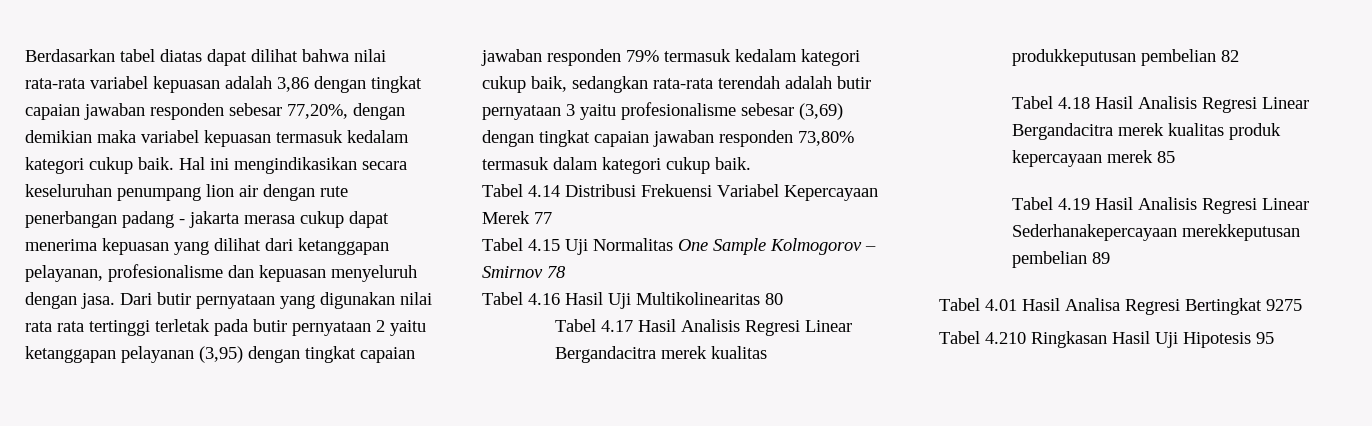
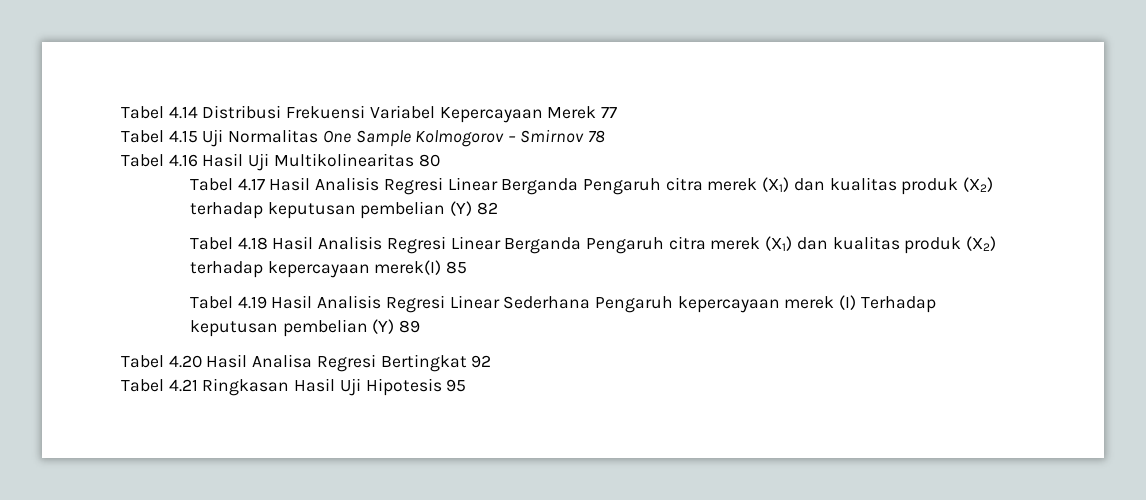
[25,49,386,66] [25,76,422,93] [25,103,405,120] [25,130,409,147] [25,157,407,174] [25,184,348,201] [25,211,389,228] [25,238,389,255] [25,264,417,282] [25,292,432,309] [25,319,426,336] [25,346,415,363] [481,49,860,66] [482,76,871,93] [482,102,843,120] [482,130,854,147] [482,157,751,174] Berdasarkan tabel diatas dapat dilihat bahwa nilai rata-rata variabel kepuasan adalah 3,86 dengan tingkat capaian jawaban responden sebesar 77,20%, dengan demikian maka variabel kepuasan termasuk kedalam kategori cukup baik. Hal ini mengindikasikan secara keseluruhan penumpang lion air dengan rute penerbangan padang - jakarta merasa cukup dapat menerima kepuasan yang dilihat dari ketanggapan pelayanan, profesionalisme dan kepuasan menyeluruh dengan jasa. Dari butir pernyataan yang digunakan nilai rata rata tertinggi terletak pada butir pernyataan 2 yaitu ketanggapan pelayanan (3,95) dengan tingkat capaian jawaban responden 79% termasuk kedalam kategori cukup baik, sedangkan rata-rata terendah adalah butir pernyataan 3 yaitu profesionalisme sebesar (3,69) dengan tingkat capaian jawaban responden 73,80% termasuk dalam kategori cukup baik. // -> (121, 112) none
[554,346,767,363] [1011,49,1216,66] Bergandacitra merek kualitas produkkeputusan pembelian -> [501,177,994,195] [189,201,473,219] Berganda Pengaruh citra merek (X1) dan kualitas produk (X2) terhadap keputusan pembelian (Y)
[1011,123,1281,140] [1011,150,1153,167] Bergandacitra merek kualitas produk kepercayaan merek -> [504,236,997,254] [189,260,442,278] Berganda Pengaruh citra merek (X1) dan kualitas produk (X2) terhadap kepercayaan merek(I)
[1011,224,1300,241] [1011,251,1087,268] Sederhanakepercayaan merekkeputusan pembelian -> [503,295,936,313] [189,319,395,337] Sederhana Pengaruh kepercayaan merek (I) Terhadap keputusan pembelian (Y)
[985,299,1017,311] 4.01 -> [168,355,202,368] 4.20
[1266,299,1302,311] [939,331,1026,344] 9275 // Tabel 4.210 -> [471,355,492,368] [121,379,198,392] 92 // Tabel 4.21

